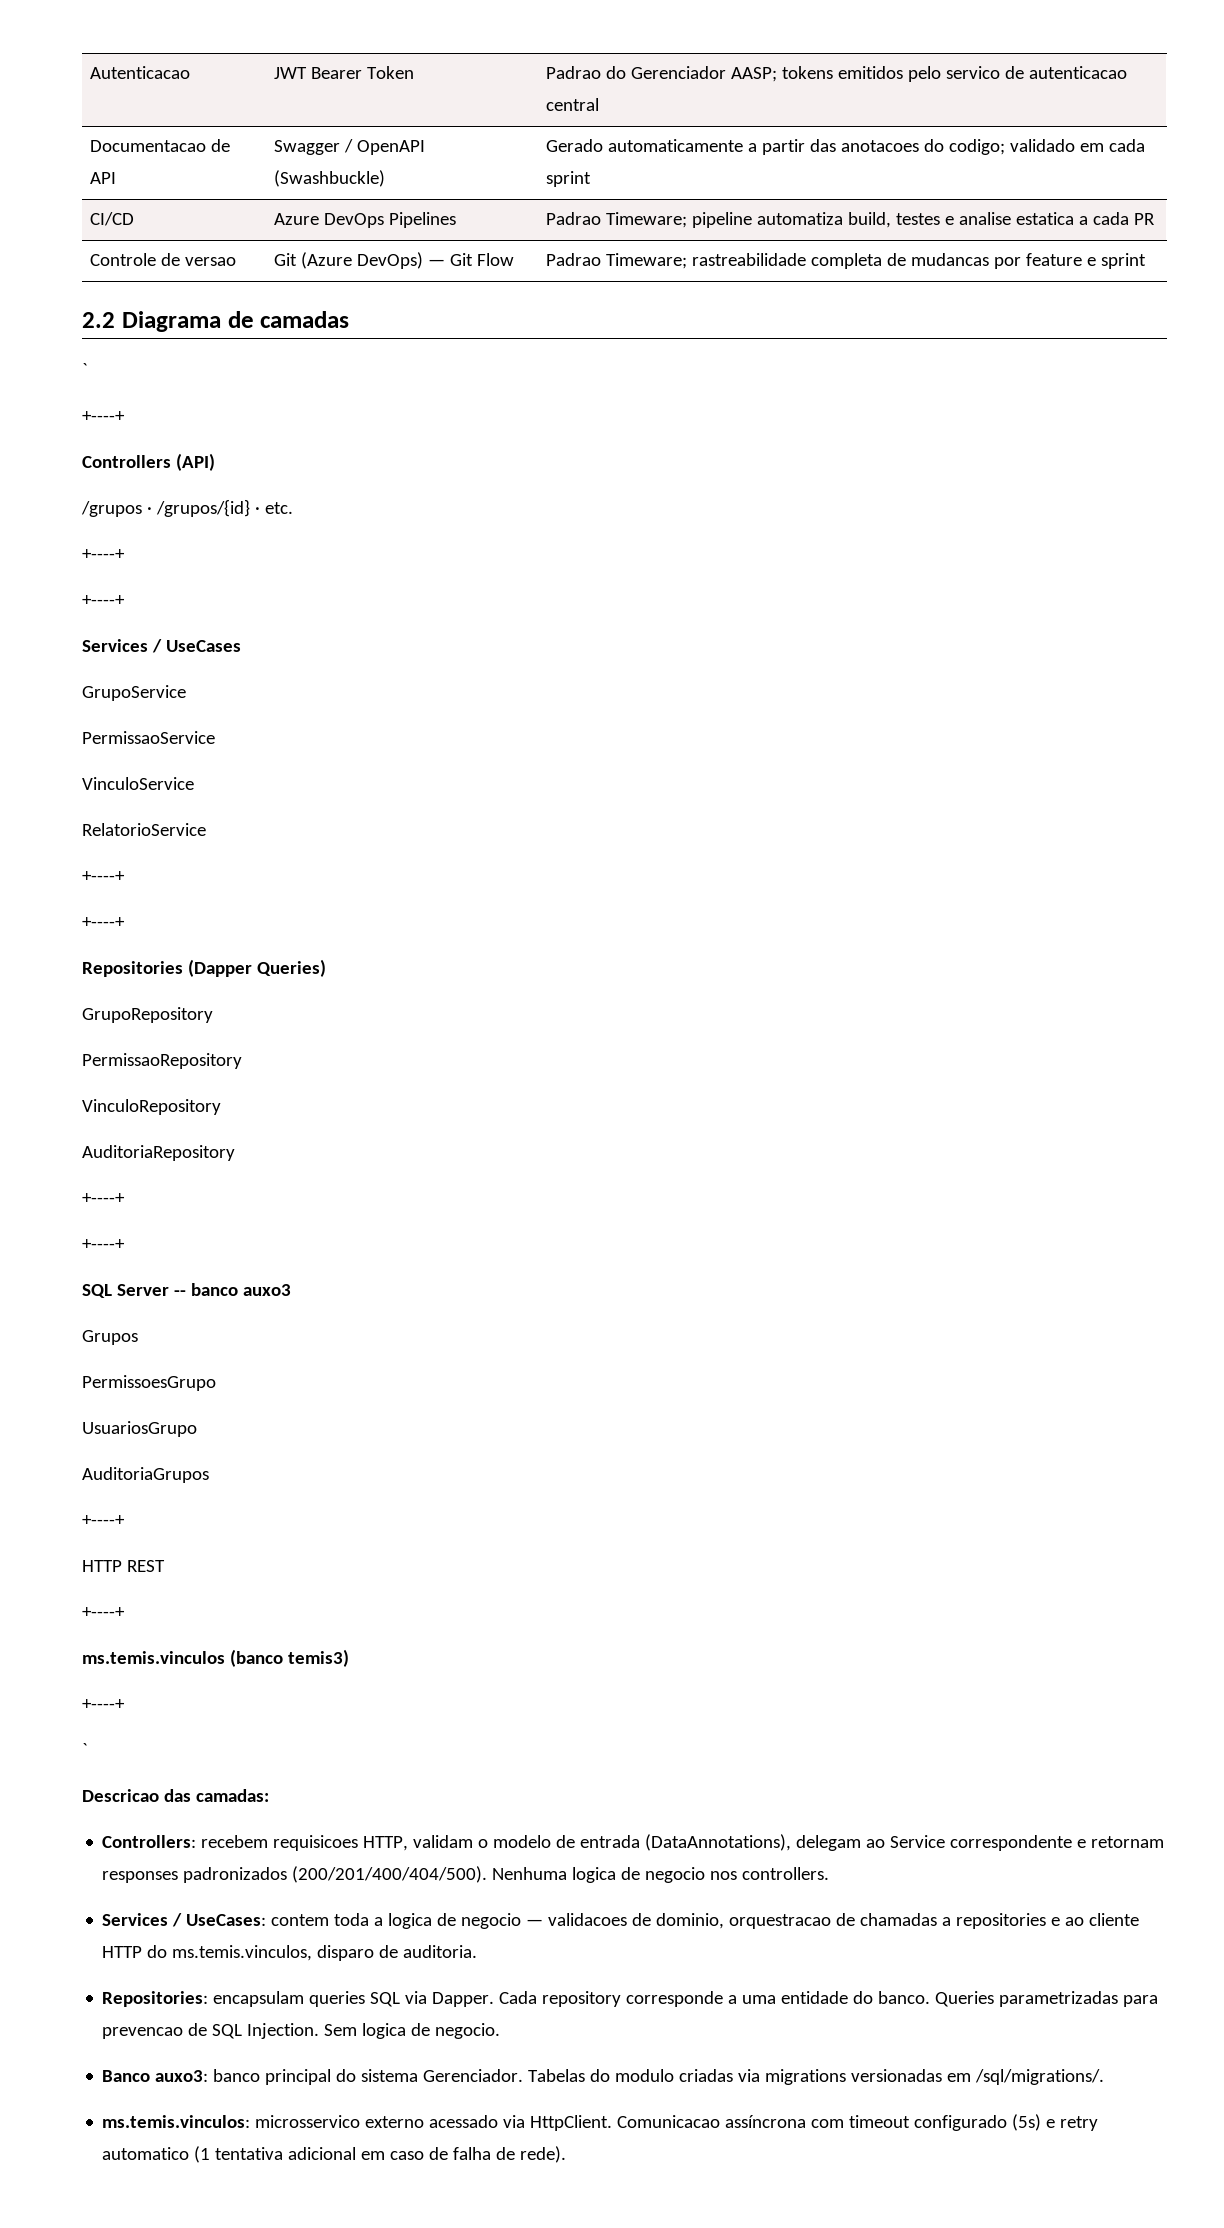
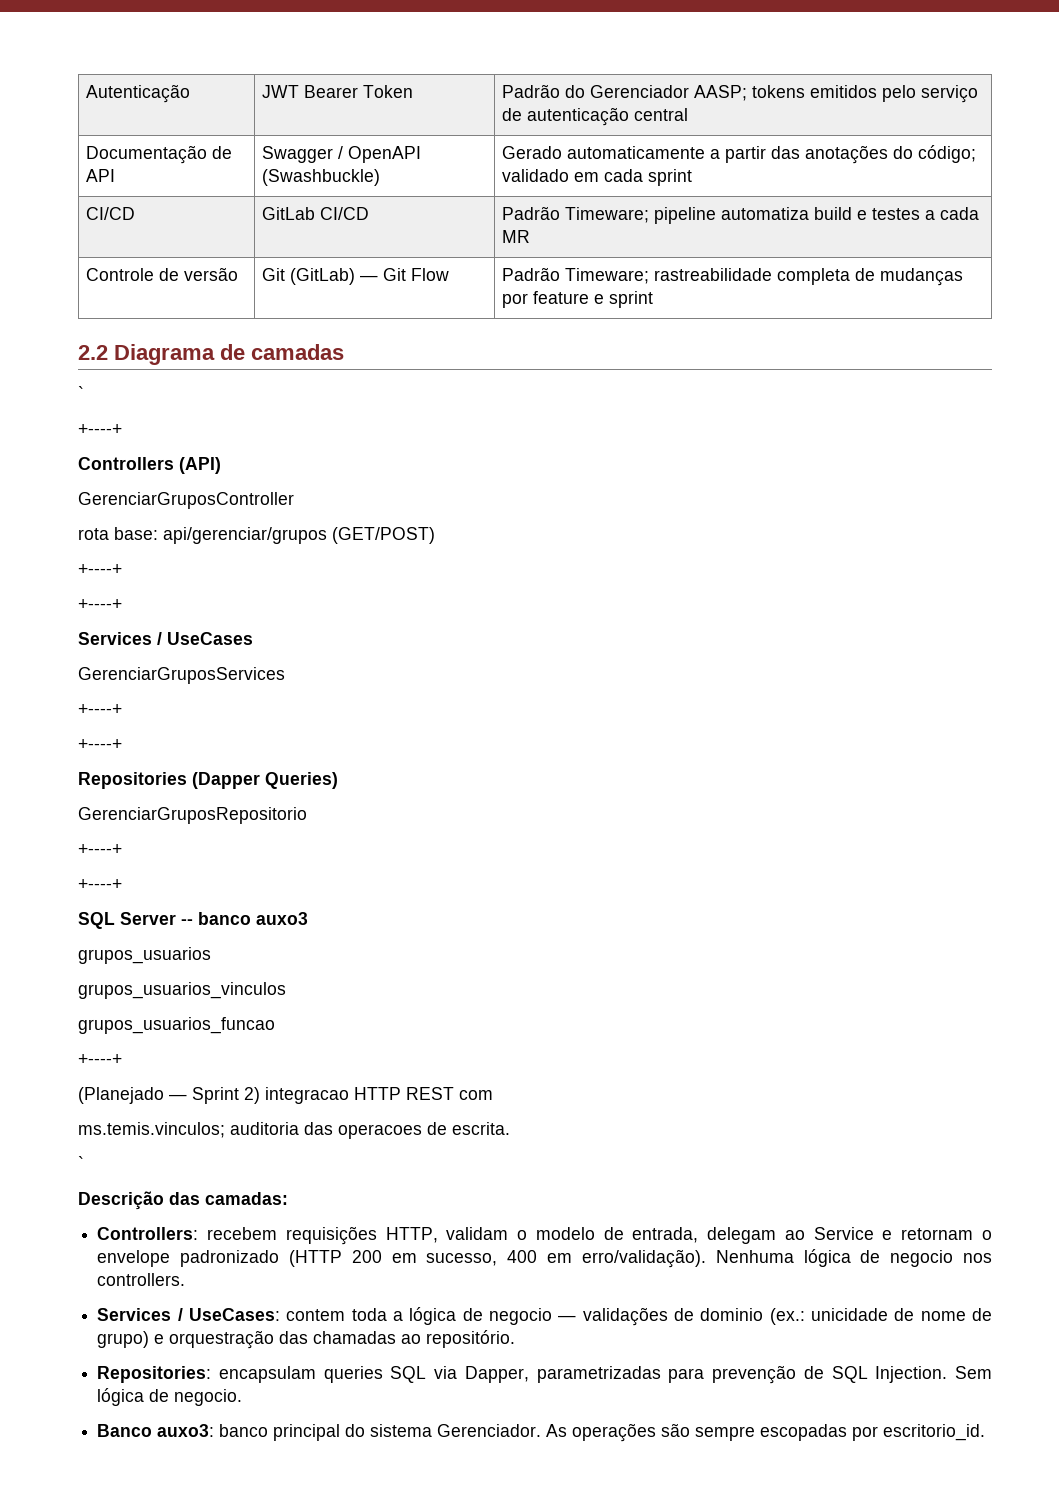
[89,66,190,79] Autenticacao -> [86,84,191,103] Autenticação
[545,66,601,79] Padrao -> [502,84,561,98] Padrão
[945,66,1127,79] servico de autenticacao -> [921,85,979,103] [502,107,630,126] serviço de autenticação
[89,140,206,152] Documentacao -> [86,145,208,164] Documentação
[840,139,1005,155] anotacoes do codigo; -> [805,145,977,164] anotações do código;
[273,212,456,228] [545,212,1074,228] Azure DevOps Pipelines | Padrao Timeware; pipeline automatiza build, testes e analise estatica -> [262,207,370,220] [502,206,921,224] GitLab CI/CD | Padrão Timeware; pipeline automatiza build e testes
[1133,213,1155,225] PR -> [502,230,531,243] MR
[184,257,236,266] [273,252,423,269] versao | Git (Azure DevOps) -> [184,267,239,281] [262,268,356,285] versão | Git (GitLab)
[545,253,601,266] Padrao -> [502,267,561,281] Padrão
[910,253,989,266] mudancas -> [880,268,964,286] mudanças
[81,499,293,517] /grupos · /grupos/{id} · etc. -> [78,492,294,509] [78,527,435,544] GerenciarGruposController // rota base: api/gerenciar/grupos (GET/POST)
[82,685,186,701] [82,731,215,744] [82,777,194,790] [82,823,206,836] GrupoService // PermissaoService // VinculoService // RelatorioService -> [78,667,285,684] GerenciarGruposServices
[82,1007,213,1023] [82,1053,242,1069] [82,1099,221,1115] [82,1145,235,1161] GrupoRepository // PermissaoRepository // VinculoRepository // AuditoriaRepository -> [78,807,307,824] GerenciarGruposRepositorio
[82,1330,138,1345] [82,1375,216,1391] [82,1421,197,1437] [82,1467,209,1483] [82,1515,125,1526] [82,1560,165,1572] [82,1607,125,1618] [82,1649,349,1667] [82,1699,125,1710] [82,1743,88,1756] [82,1789,159,1802] Grupos // PermissoesGrupo // UsuariosGrupo // AuditoriaGrupos // +----+ // HTTP REST // +----+ // ms.temis.vinculos (banco temis3) // +----+ // ` // Descricao -> [78,947,211,964] [78,982,286,999] [78,1017,275,1034] [78,1054,122,1065] [78,1087,493,1104] [78,1122,510,1139] [78,1156,84,1170] [78,1191,164,1210] grupos_usuarios // grupos_usuarios_vinculos // grupos_usuarios_funcao // +----+ // (Planejado — Sprint 2) integracao HTTP REST com // ms.temis.vinculos; auditoria das operacoes de escrita. // ` // Descrição
[273,1835,359,1851] requisicoes -> [285,1226,377,1245] requisições
[580,1834,792,1851] entrada (DataAnnotations), -> [632,1227,699,1243] entrada,
[950,1835,1073,1851] correspondente -> (874, 1233) none
[102,1866,617,1883] responses padronizados (200/201/400/404/500). Nenhuma logica -> [981,1230,992,1240] [97,1249,851,1268] o envelope padronizado (HTTP 200 em sucesso, 400 em erro/validação). Nenhuma lógica
[388,1913,433,1929] logica -> [409,1307,457,1325] lógica
[548,1913,1140,1929] [102,1945,478,1961] validacoes de dominio, orquestracao de chamadas a repositories e ao cliente HTTP do ms.temis.vinculos, disparo de auditoria. -> [582,1307,993,1326] [97,1330,516,1349] validações de dominio (ex.: unicidade de nome de grupo) e orquestração das chamadas ao repositório.
[432,1991,995,2007] Dapper. Cada repository corresponde a uma entidade do banco. Queries -> [464,1366,529,1383] Dapper,
[102,2027,184,2039] prevencao -> [712,1365,797,1384] prevenção
[362,2023,407,2039] logica -> [97,1388,145,1406] lógica
[528,2069,1105,2085] [102,2114,1099,2131] [102,2146,567,2163] Tabelas do modulo criadas via migrations versionadas em /sql/migrations/. // ms.temis.vinculos: microsservico externo acessado via HttpClient. Comunicacao assíncrona com timeout configurado (5s) e retry automatico (1 tentativa adicional em caso de falha de rede). -> [546,1423,986,1442] As operações são sempre escopadas por escritorio_id.

